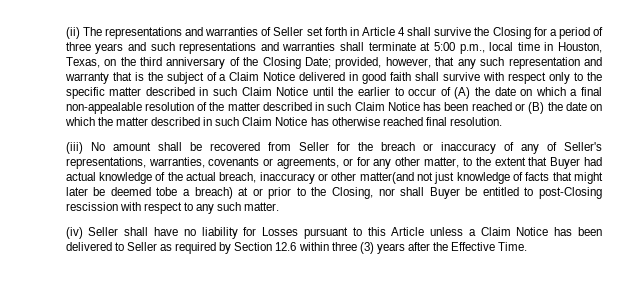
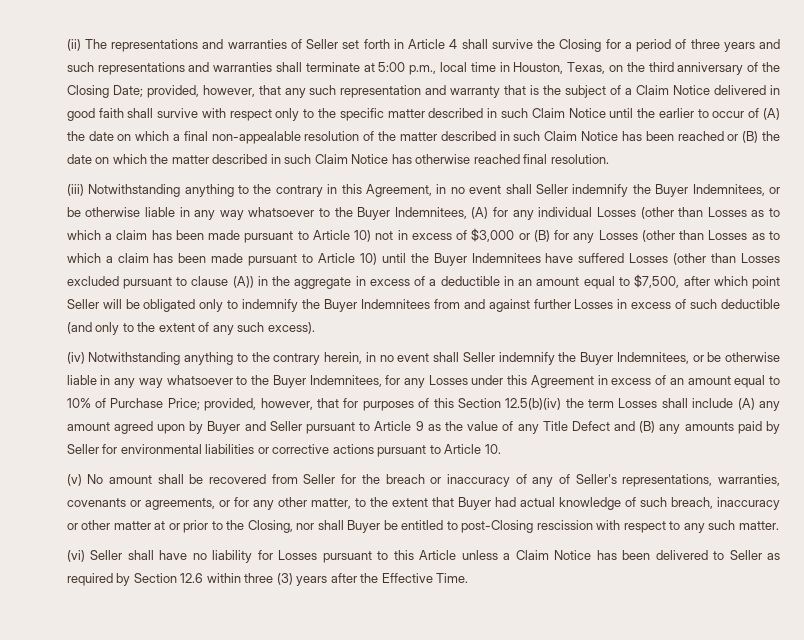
(83, 148) none -> [88,184,781,197] [66,207,781,220] [66,228,780,243] [66,253,780,266] [66,274,781,289] [66,299,780,312] [66,322,315,335] [66,352,780,365] [66,375,781,388] [66,398,781,411] [66,421,781,434] [66,444,501,457] [66,474,82,486] Notwithstanding anything to the contrary in this Agreement, in no event shall Seller indemnify the Buyer Indemnitees, or be otherwise liable in any way whatsoever to the Buyer Indemnitees, (A) for any individual Losses (other than Losses as to which a claim has been made pursuant to Article 10) not in excess of $3,000 or (B) for any Losses (other than Losses as to which a claim has been made pursuant to Article 10) until the Buyer Indemnitees have suffered Losses (other than Losses excluded pursuant to clause (A)) in the aggregate in excess of a deductible in an amount equal to $7,500, after which point Seller will be obligated only to indemnify the Buyer Indemnitees from and against further Losses in excess of such deductible (and only to the extent of any such excess). // (iv) Notwithstanding anything to the contrary herein, in no event shall Seller indemnify the Buyer Indemnitees, or be otherwise liable in any way whatsoever to the Buyer Indemnitees, for any Losses under this Agreement in excess of an amount equal to 10% of Purchase Price; provided, however, that for purposes of this Section 12.5(b)(iv) the term Losses shall include (A) any amount agreed upon by Buyer and Seller pursuant to Article 9 as the value of any Title Defect and (B) any amounts paid by Seller for environmental liabilities or corrective actions pursuant to Article 10. // (v)
[167,172,217,181] the actual -> [639,497,667,507] such
[359,172,603,184] [65,187,233,199] matter(and not just knowledge of facts that might later be deemed tobe a breach) -> [113,521,151,530] matter
[65,227,83,239] (iv) -> [66,550,85,562] (vi)

